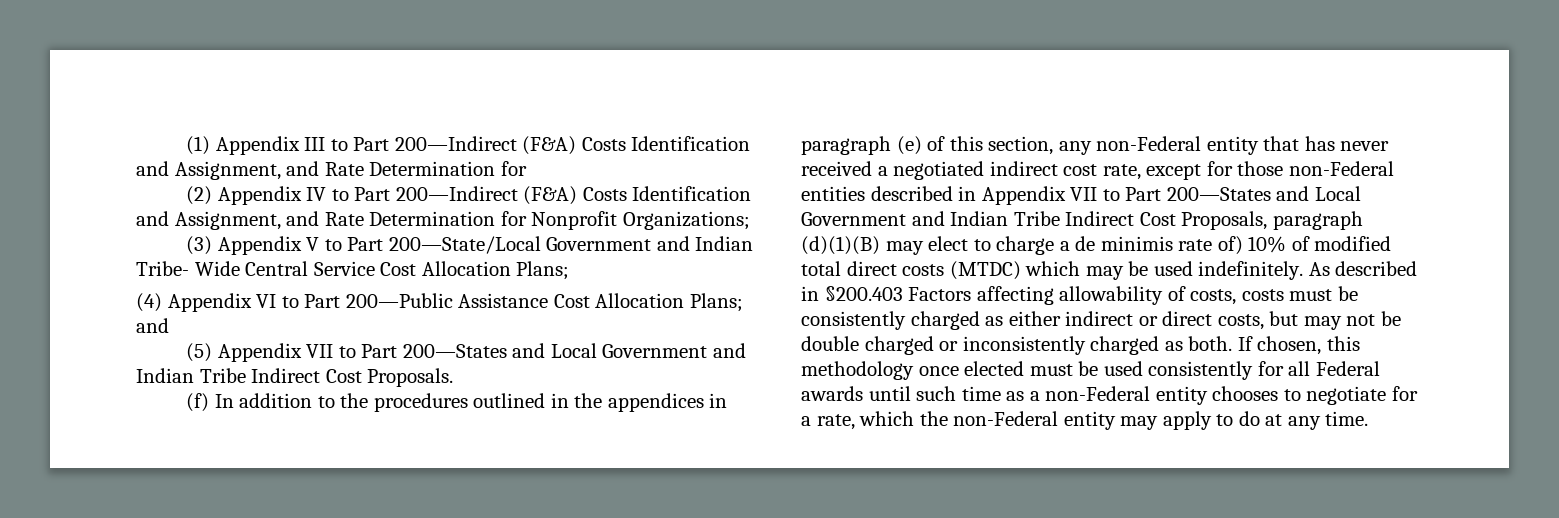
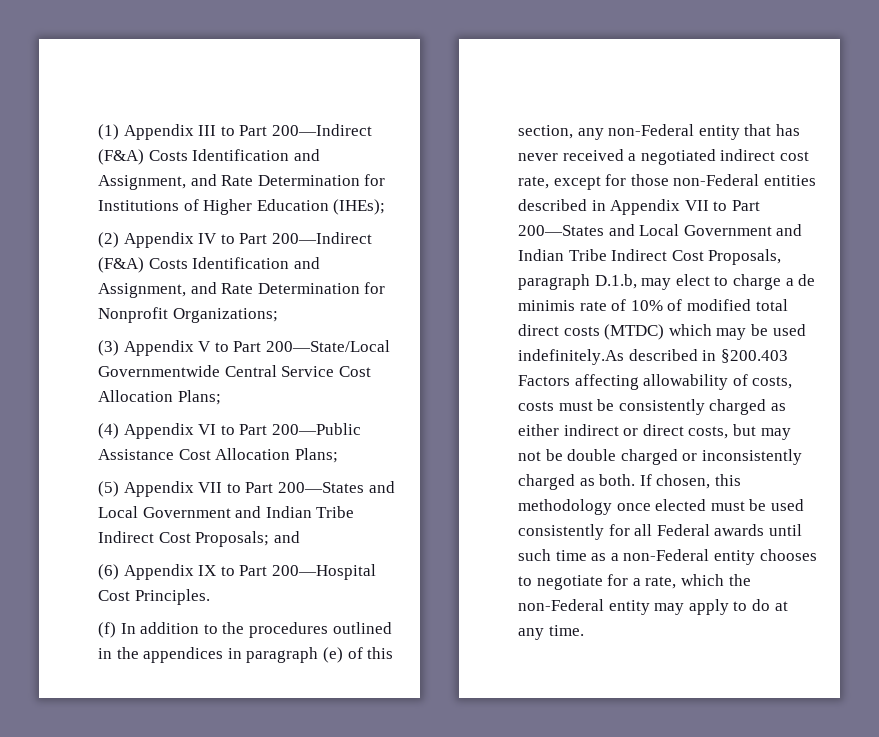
(527, 168) none -> [98,199,386,215] Institutions of Higher Education (IHEs);
[546,236,754,251] [136,261,240,276] Government and Indian Tribe- Wide -> [98,365,220,377] Governmentwide
[136,318,169,333] and -> (338, 455) none
[367,368,454,387] Proposals. -> [195,531,300,547] [98,564,376,580] [98,589,210,605] Proposals; and // (6) Appendix IX to Part 200—Hospital Cost Principles.
[801,236,880,255] (d)(1)(B) -> [594,274,637,289] D.1.b,
[1217,236,1243,255] of) -> [611,299,627,311] of
[1198,261,1330,280] indefinitely. As -> [518,349,624,365] indefinitely.As

